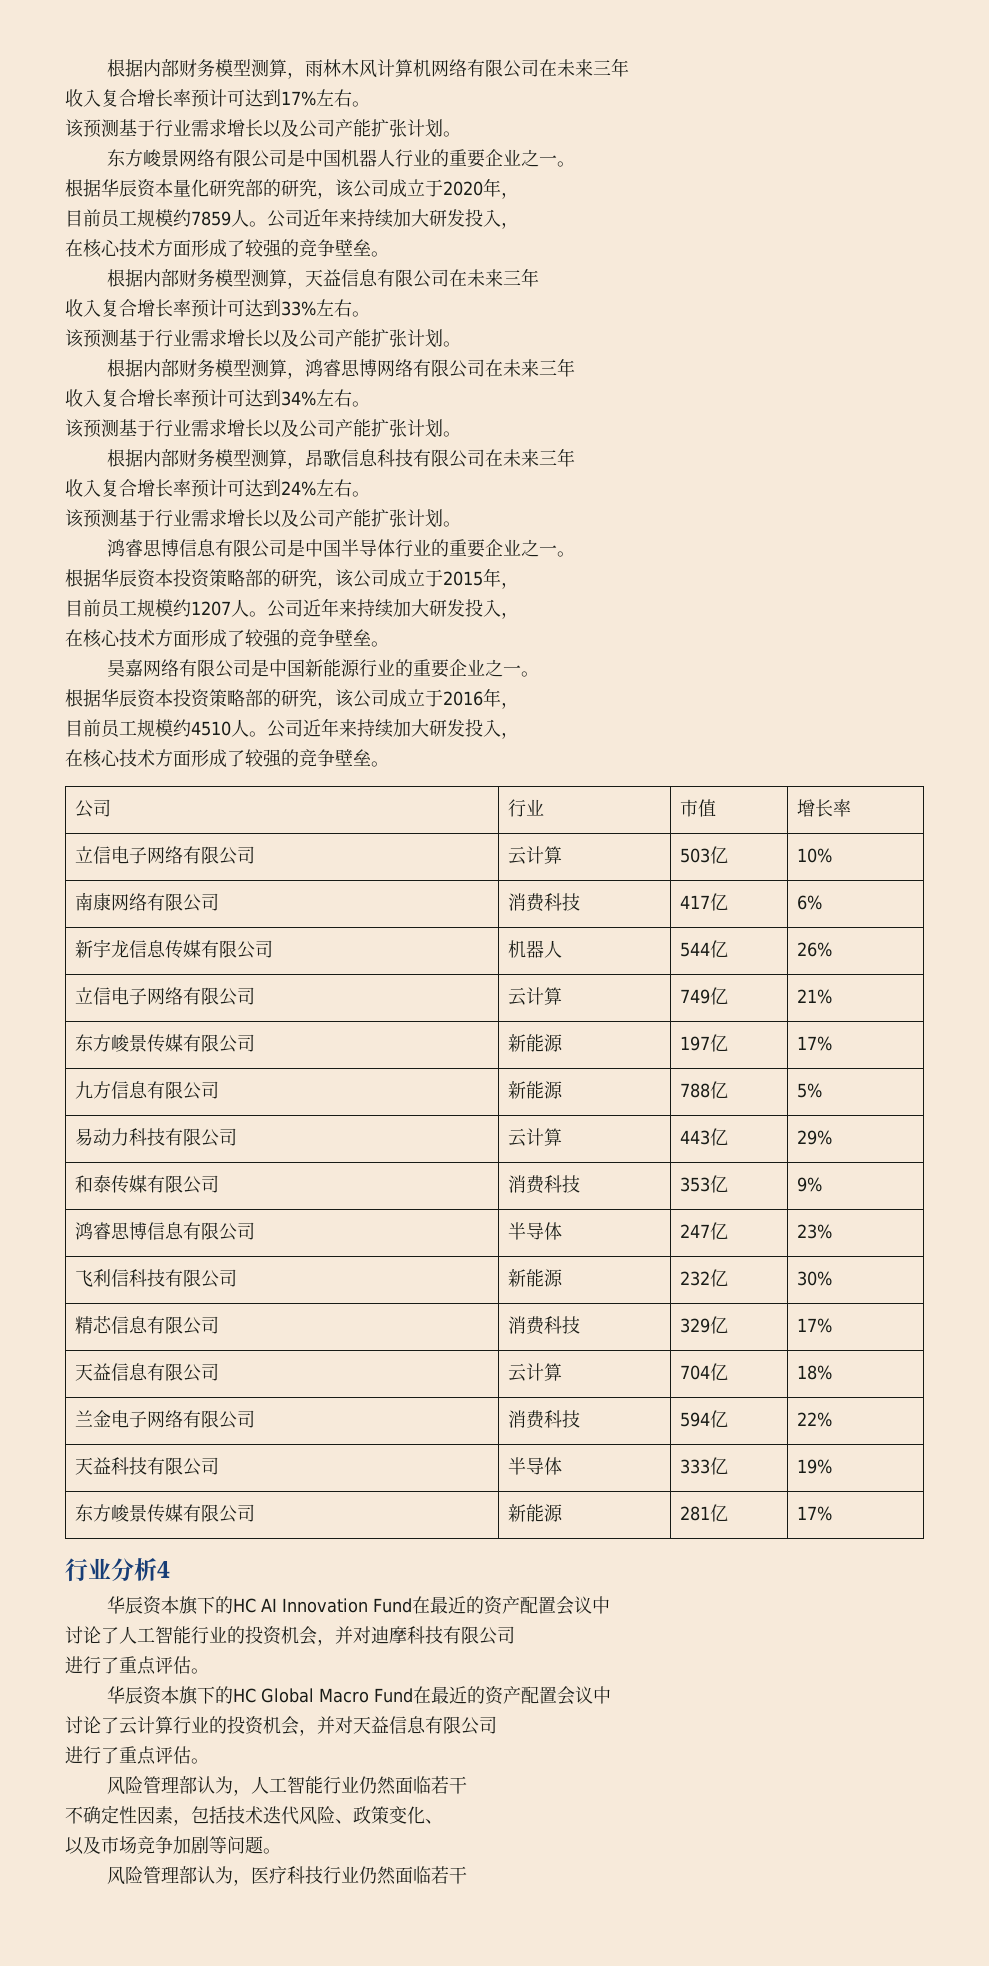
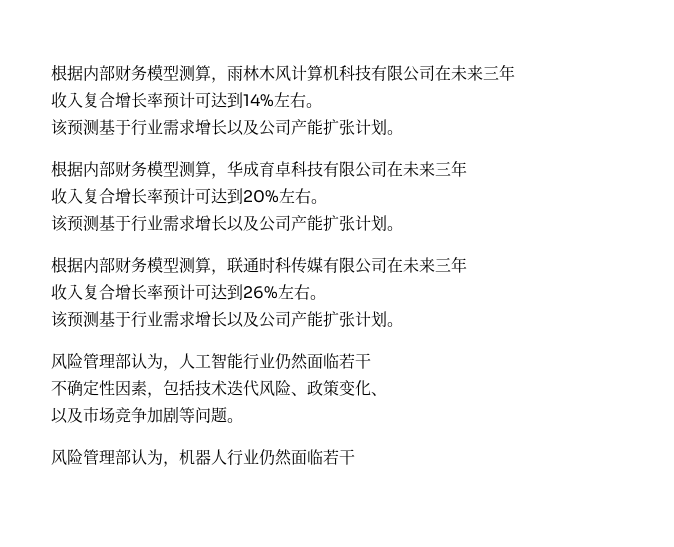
[430,59,467,77] 网络 -> [339,65,371,81] 科技
[281,89,370,107] [65,119,461,138] [106,149,575,168] [65,178,519,199] [65,208,519,229] [65,239,389,258] [106,268,539,289] [65,299,316,318] 17%左右。 // 该预测基于行业需求增长以及公司产能扩张计划。 // 东方峻景网络有限公司是中国机器人行业的重要企业之一。 // 根据华辰资本量化研究部的研究，该公司成立于2020年， // 目前员工规模约7859人。公司近年来持续加大研发投入， // 在核心技术方面形成了较强的竞争壁垒。 // 根据内部财务模型测算，天益信息有限公司在未来三年 // 收入复合增长率预计可达到33% -> [243,94,274,107] 14%
[304,359,413,377] 鸿睿思博网络 -> [227,161,323,177] 华成育卓科技
[281,391,316,406] 34% -> [243,190,279,203] 20%
[304,449,413,467] 昂歌信息科技 -> [227,257,323,274] 联通时科传媒
[281,481,316,496] 24% -> [243,286,278,299] 26%
[106,539,575,558] [65,568,519,589] [65,598,519,619] [65,629,389,648] [106,659,539,678] [65,688,519,709] [65,718,519,739] [65,749,389,768] [75,799,112,818] [508,799,545,817] [680,799,717,817] [797,799,852,817] [75,846,256,865] [508,846,563,865] [680,846,729,864] [797,848,833,863] [75,892,220,912] [508,893,581,912] [680,893,729,911] [797,895,823,910] [75,939,274,959] [508,940,563,958] [680,940,729,958] [797,942,833,957] [75,987,256,1006] [508,987,563,1006] [680,987,729,1005] [797,989,833,1004] [75,1034,256,1053] [508,1034,564,1052] [680,1034,729,1052] [797,1036,833,1051] [75,1081,220,1100] [508,1081,564,1099] [680,1081,729,1099] [797,1083,823,1098] [75,1128,238,1147] [508,1128,563,1147] [680,1128,729,1146] [797,1130,833,1145] [75,1175,220,1194] [508,1175,581,1194] [680,1175,729,1193] [797,1177,823,1192] [75,1222,256,1241] [508,1222,563,1240] [680,1222,729,1240] [797,1224,833,1239] [75,1269,238,1288] [508,1269,564,1287] [680,1269,729,1287] [797,1271,833,1286] [75,1316,220,1335] [508,1316,581,1335] [680,1316,729,1334] [797,1318,833,1333] [75,1363,220,1382] [508,1363,563,1382] [680,1363,729,1381] [797,1365,833,1380] [75,1410,256,1429] [508,1410,581,1429] [680,1410,729,1428] [797,1412,833,1427] [75,1457,220,1476] [508,1457,563,1475] [680,1457,729,1475] [797,1459,833,1474] [75,1504,256,1523] [508,1504,564,1522] [680,1504,729,1522] [797,1506,833,1521] [65,1558,170,1582] [106,1596,610,1615] [65,1626,515,1646] [65,1656,209,1675] [106,1686,611,1705] [65,1716,497,1736] [65,1746,209,1765] // 鸿睿思博信息有限公司是中国半导体行业的重要企业之一。 // 根据华辰资本投资策略部的研究，该公司成立于2015年， // 目前员工规模约1207人。公司近年来持续加大研发投入， // 在核心技术方面形成了较强的竞争壁垒。 // 昊嘉网络有限公司是中国新能源行业的重要企业之一。 // 根据华辰资本投资策略部的研究，该公司成立于2016年， // 目前员工规模约4510人。公司近年来持续加大研发投入， // 在核心技术方面形成了较强的竞争壁垒。 // 公司 | 行业 | 市值 | 增长率 // 立信电子网络有限公司 | 云计算 | 503亿 | 10% // 南康网络有限公司 | 消费科技 | 417亿 | 6% // 新宇龙信息传媒有限公司 | 机器人 | 544亿 | 26% // 立信电子网络有限公司 | 云计算 | 749亿 | 21% // 东方峻景传媒有限公司 | 新能源 | 197亿 | 17% // 九方信息有限公司 | 新能源 | 788亿 | 5% // 易动力科技有限公司 | 云计算 | 443亿 | 29% // 和泰传媒有限公司 | 消费科技 | 353亿 | 9% // 鸿睿思博信息有限公司 | 半导体 | 247亿 | 23% // 飞利信科技有限公司 | 新能源 | 232亿 | 30% // 精芯信息有限公司 | 消费科技 | 329亿 | 17% // 天益信息有限公司 | 云计算 | 704亿 | 18% // 兰金电子网络有限公司 | 消费科技 | 594亿 | 22% // 天益科技有限公司 | 半导体 | 333亿 | 19% // 东方峻景传媒有限公司 | 新能源 | 281亿 | 17% // 行业分析4 // 华辰资本旗下的HC AI Innovation Fund在最近的资产配置会议中 // 讨论了人工智能行业的投资机会，并对迪摩科技有限公司 // 进行了重点评估。 // 华辰资本旗下的HC Global Macro Fund在最近的资产配置会议中 // 讨论了云计算行业的投资机会，并对天益信息有限公司 // 进行了重点评估。 -> (403, 324) none
[250,1866,323,1884] 医疗科技 -> [179,449,227,465] 机器人

